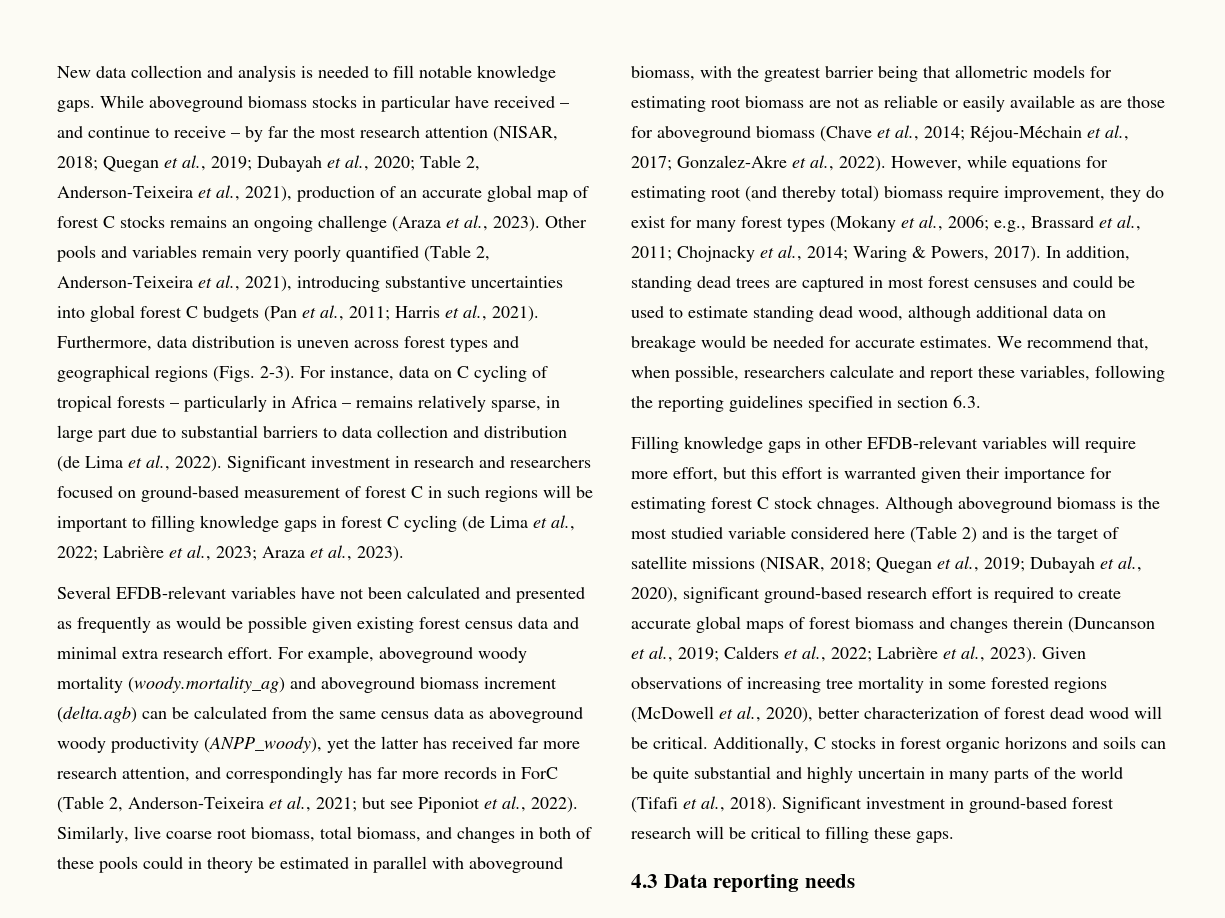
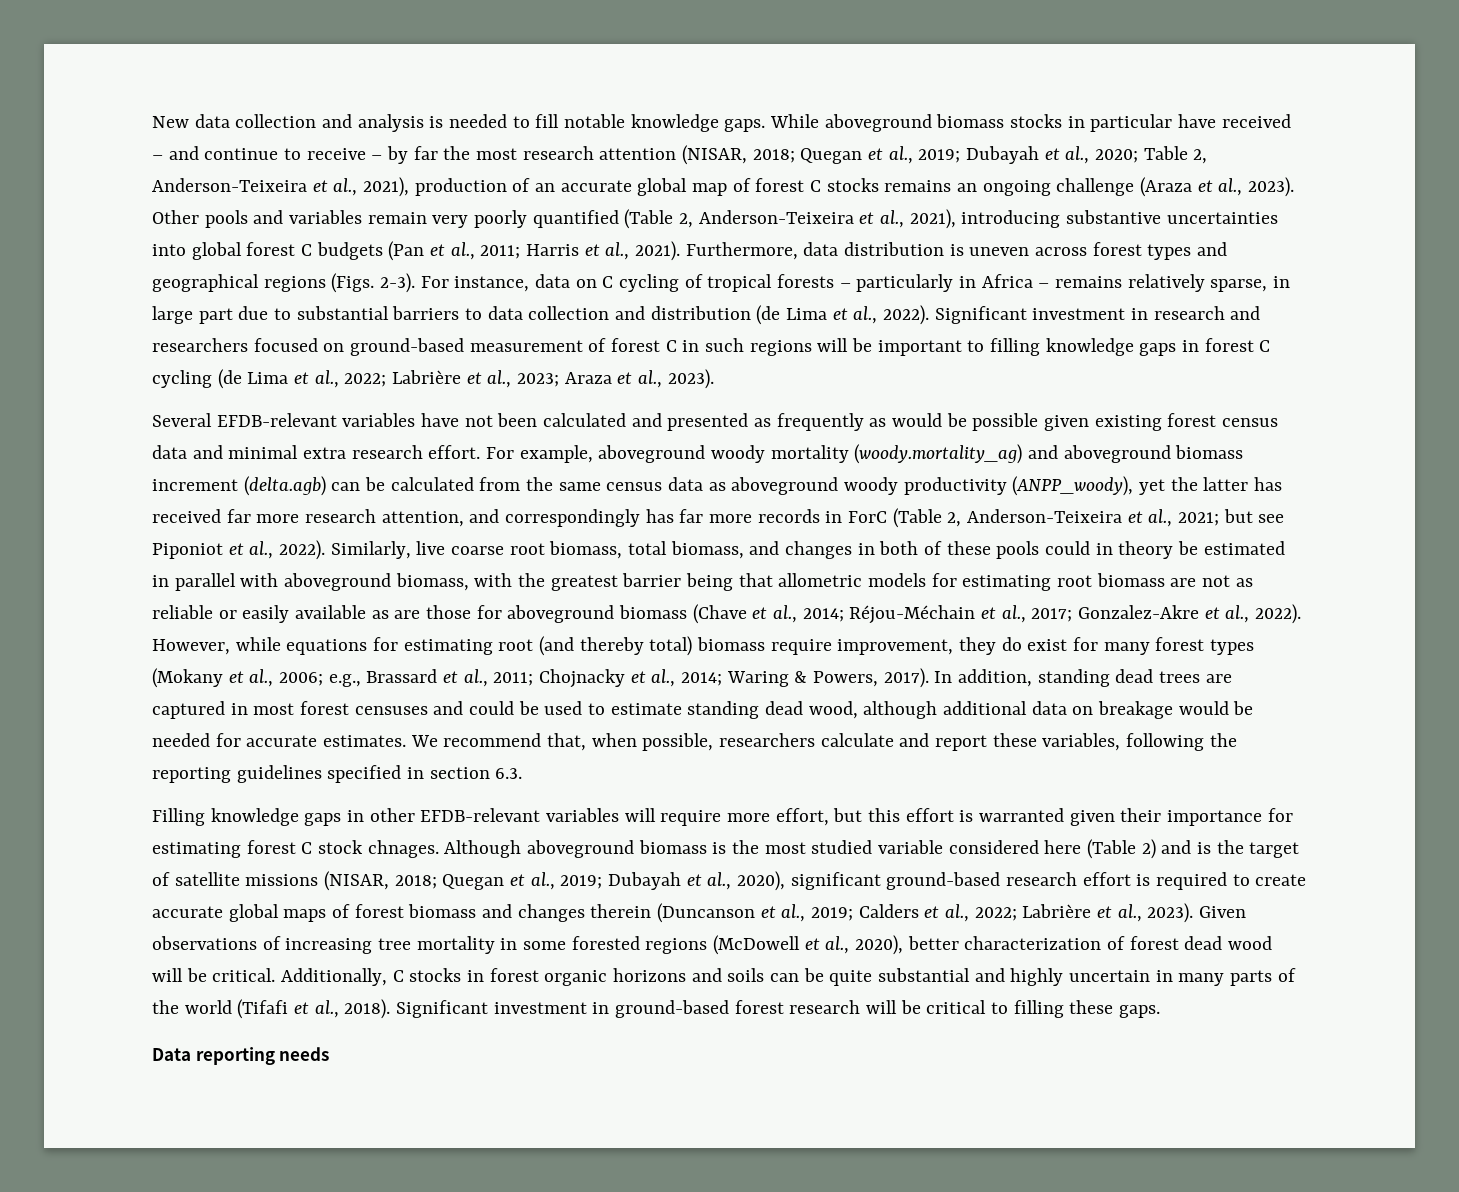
[631,874,658,888] 4.3 -> (1161, 1011) none

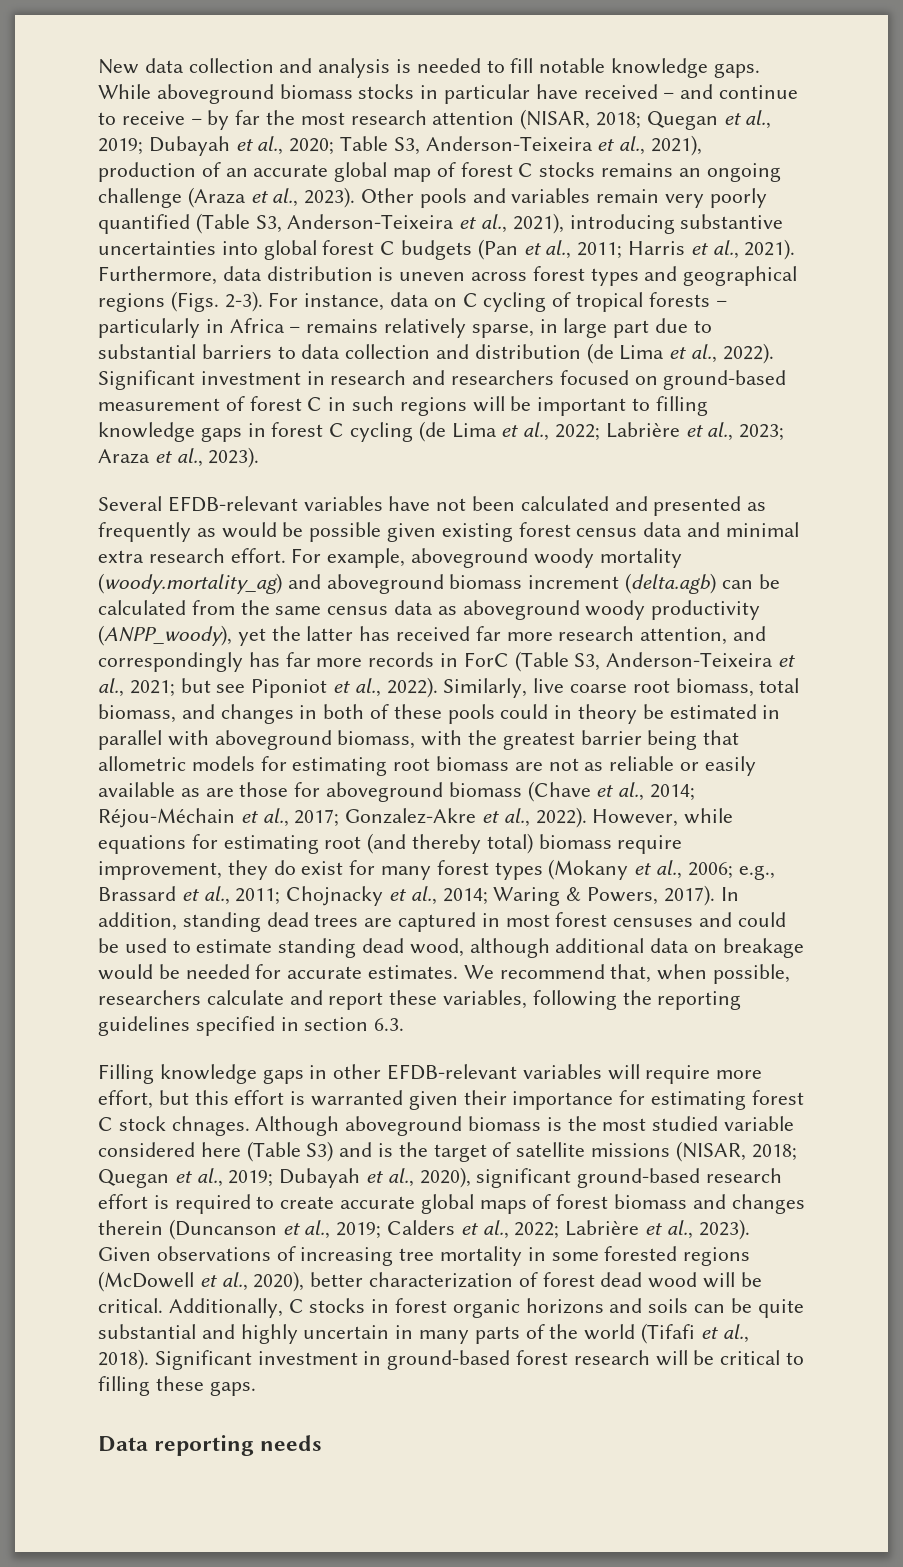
[1193,149,1208,164] 2, -> [393,137,420,155] S3,
[679,213,694,228] 2, -> [255,215,282,233] S3,
[947,512,962,527] 2, -> [574,653,601,671] S3,
[1141,839,1156,859] 2) -> [306,1141,334,1162] S3)

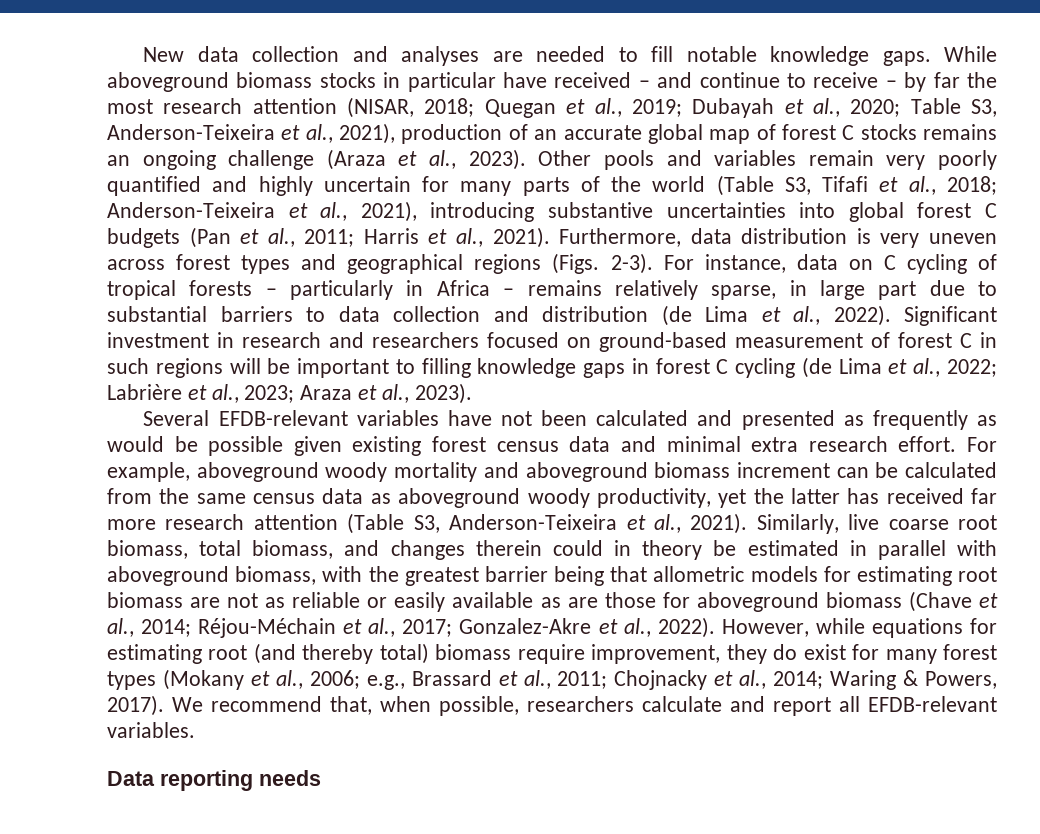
[318,58,412,78] analysis is -> [401,46,523,66] analyses are
[195,213,282,234] (Table S3, -> [212,175,997,196] and highly uncertain for many parts of the world (Table S3, Tifafi et al., 2018;
(394, 274) none -> [880,233,920,248] very
[98,573,282,594] (woody.mortality_ag) -> (478, 472) none
[625,573,717,594] (delta.agb) -> (830, 470) none
[651,600,761,620] [98,625,232,646] productivity (ANPP_woody), -> [596,488,711,508] productivity,
[640,626,767,645] [98,651,796,672] [98,677,438,698] attention, and correspondingly has far more records in ForC (Table S3, Anderson-Teixeira et al., 2021; but see Piponiot et al., 2022). -> [253,513,748,534] attention (Table S3, Anderson-Teixeira et al., 2021).
[299,704,495,724] in both of these pools -> [475,540,542,556] therein
[720,887,739,901] [98,912,786,932] [98,938,804,958] [98,964,459,980] In addition, standing dead trees are captured in most forest censuses and could be used to estimate standing dead wood, although additional data on breakage would be needed for accurate estimates. -> (164, 705) none
[389,990,742,1010] [98,1016,405,1036] [98,1064,763,1084] [98,1090,804,1110] [98,1116,795,1136] [98,1141,797,1162] [98,1167,783,1188] [98,1194,805,1214] [98,1219,750,1240] [98,1246,751,1266] [98,1271,762,1292] [98,1298,804,1318] [98,1323,749,1344] [98,1349,805,1370] [98,1376,256,1396] these variables, following the reporting guidelines specified in section 6.3. // Filling knowledge gaps in other EFDB-relevant variables will require more effort, but this effort is warranted given their importance for estimating forest C stock chnages. Although aboveground biomass is the most studied variable considered here (Table S3) and is the target of satellite missions (NISAR, 2018; Quegan et al., 2019; Dubayah et al., 2020), significant ground-based research effort is required to create accurate global maps of forest biomass and changes therein (Duncanson et al., 2019; Calders et al., 2022; Labrière et al., 2023). Given observations of increasing tree mortality in some forested regions (McDowell et al., 2020), better characterization of forest dead wood will be critical. Additionally, C stocks in forest organic horizons and soils can be quite substantial and highly uncertain in many parts of the world (Tifafi et al., 2018). Significant investment in ground-based forest research will be critical to filling these gaps. -> [839,696,997,712] [107,722,195,738] all EFDB-relevant variables.

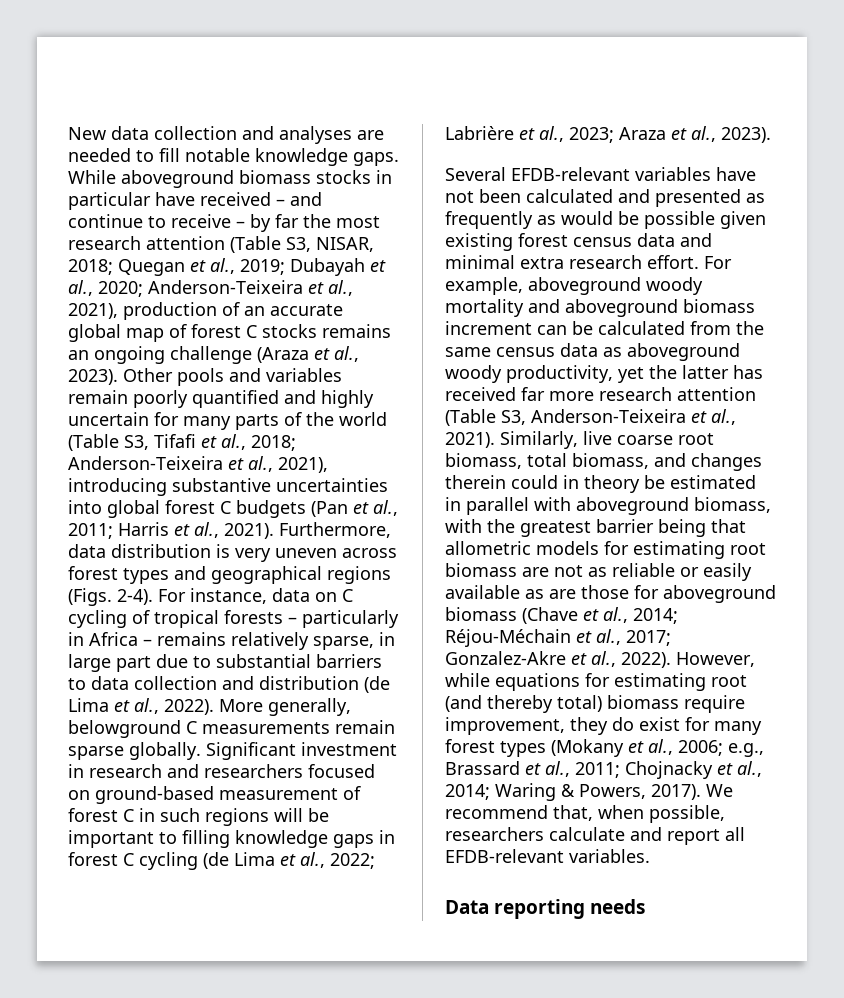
[347,97,415,118] (NISAR, -> [230,236,374,253] (Table S3, NISAR,
[910,98,998,117] Table S3, -> (143, 289) none
[886,155,926,170] very -> (128, 397) none
[610,253,653,274] 2-3). -> [117,589,153,605] 2-4).
(891, 315) none -> [219,698,351,716] [68,720,395,738] [68,742,201,760] More generally, belowground C measurements remain sparse globally.

